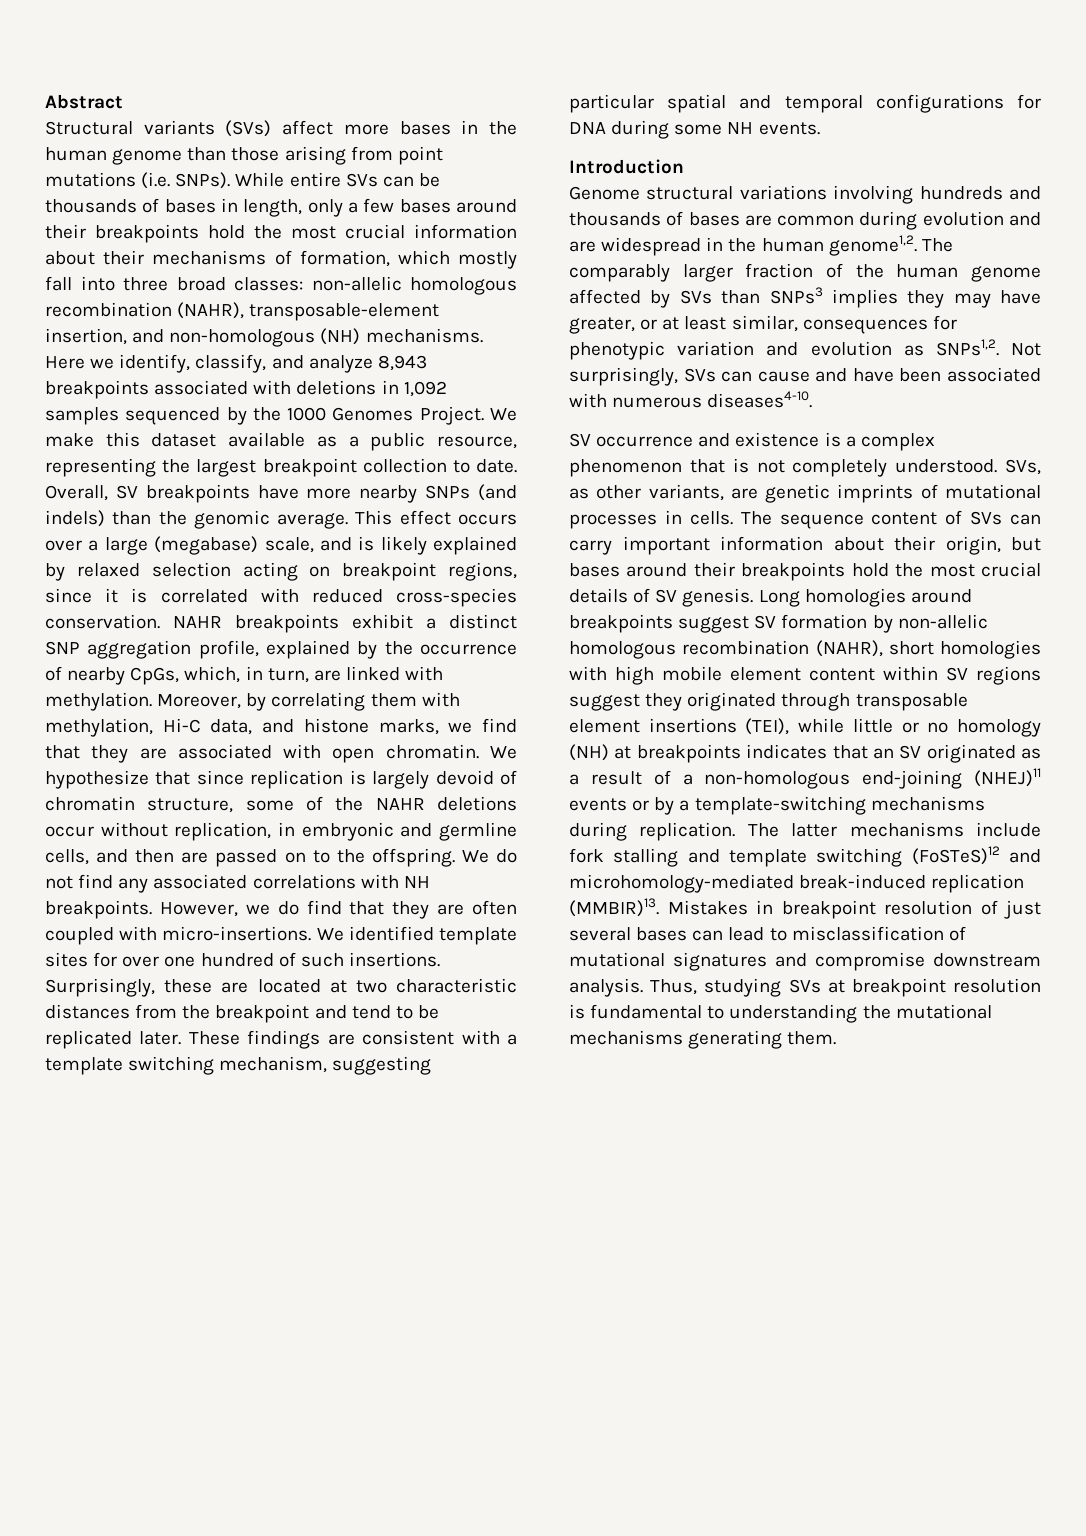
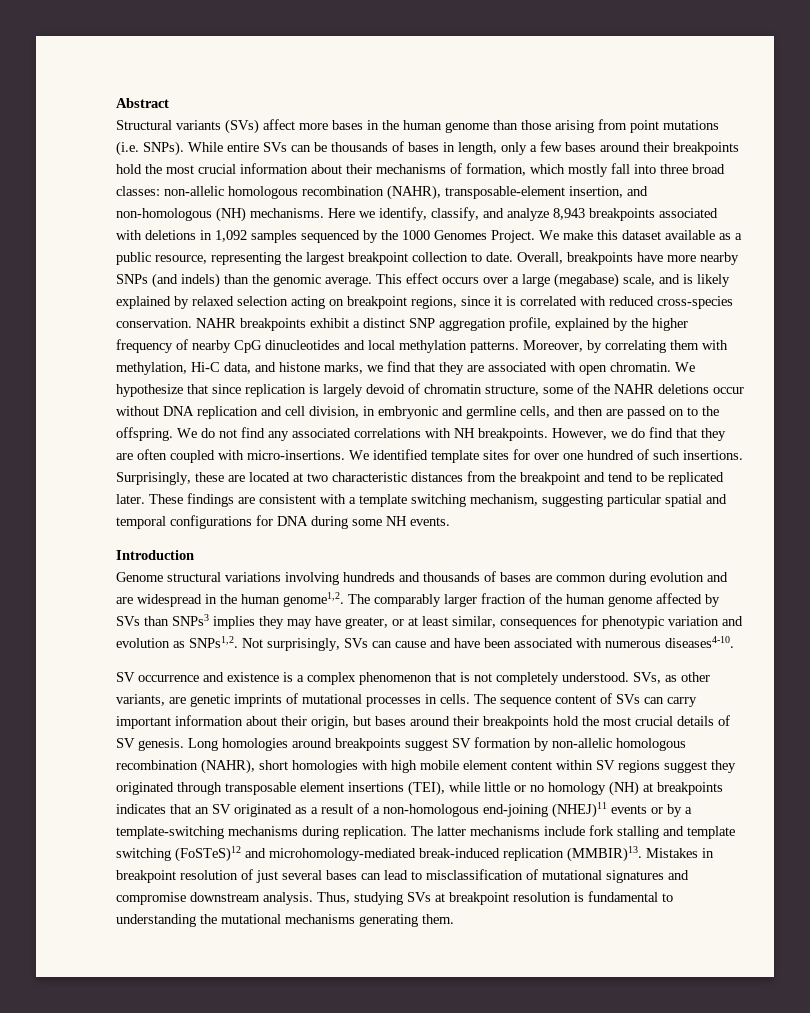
[115,485,138,499] SV -> (563, 258) none
[419,644,517,655] [45,666,444,685] [45,692,152,711] occurrence of nearby CpGs, which, in turn, are linked with methylation. -> [652,318,688,331] [116,339,519,353] higher frequency of nearby CpG dinucleotides and local methylation patterns.
[174,822,272,841] replication, -> [163,406,359,419] DNA replication and cell division,

